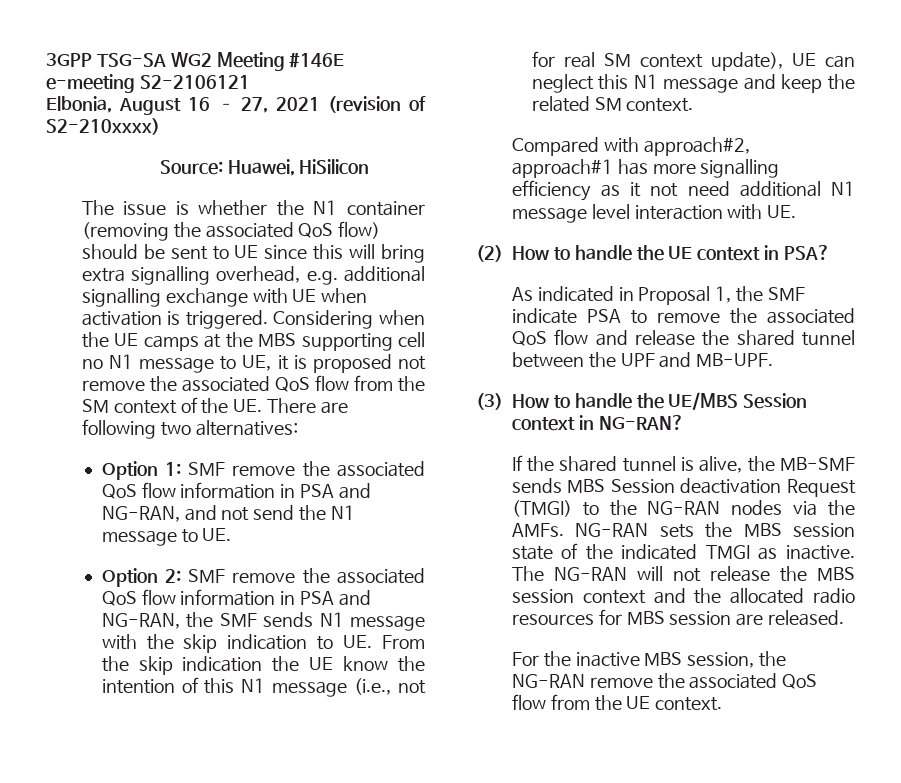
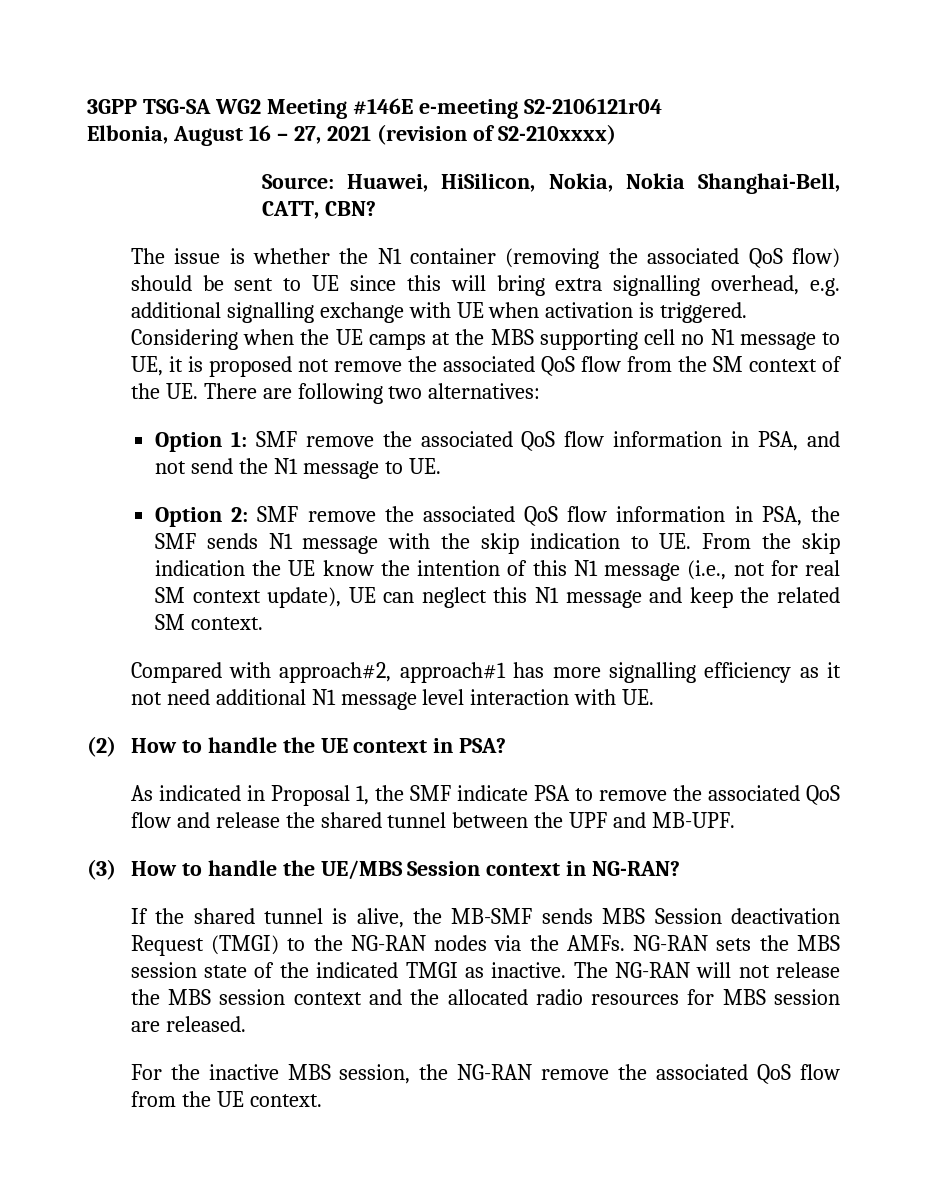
[139,75,250,89] S2-2106121 -> [523,98,662,114] S2-2106121r04
[299,159,370,175] HiSilicon -> [441,173,840,194] [261,201,376,219] HiSilicon, Nokia, Nokia Shanghai-Bell, CATT, CBN?
[300,483,371,499] [101,506,180,522] PSA and NG-RAN, -> [758,431,799,451] PSA,
[300,590,371,606] [101,613,180,629] PSA and NG-RAN, -> [761,506,802,526] PSA,

